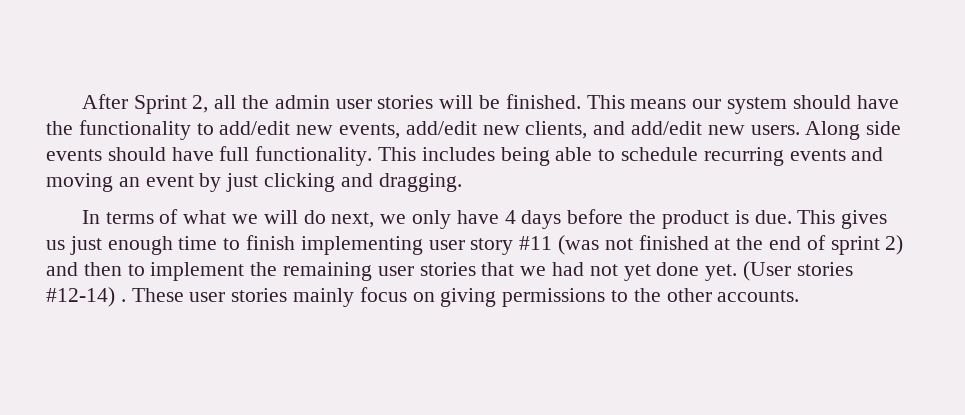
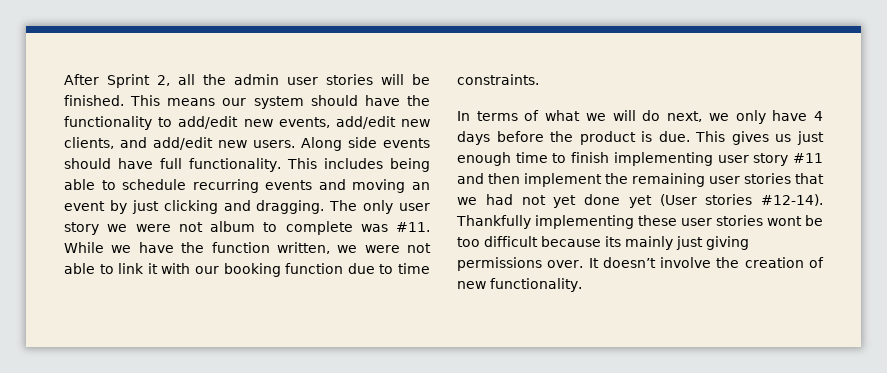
(462, 182) none -> [329,200,430,214] [64,221,430,235] [64,242,431,254] [64,263,431,277] [457,74,539,85] The only user story we were not album to complete was #11. While we have the function written, we were not able to link it with our booking function due to time constraints.
[558,235,904,255] (was not finished at the end of sprint 2) -> (823, 158) none
[127,264,145,276] to -> (520, 178) none
[705,264,738,281] yet. -> [628,195,652,208] yet
[46,287,800,307] #12-14) . These user stories mainly focus on giving permissions to the other accounts. -> [761,194,823,206] [456,215,823,229] [457,236,749,250] [457,257,824,271] [457,278,582,292] #12-14). Thankfully implementing these user stories wont be too difficult because its mainly just giving permissions over. It doesn’t involve the creation of new functionality.

